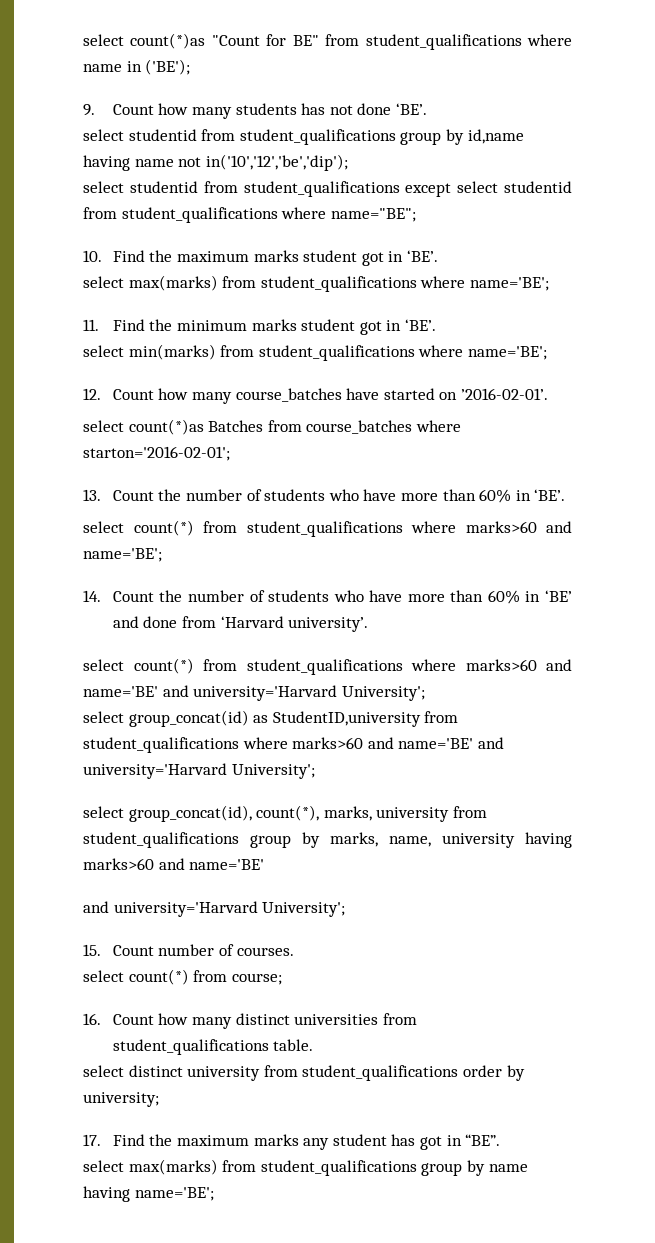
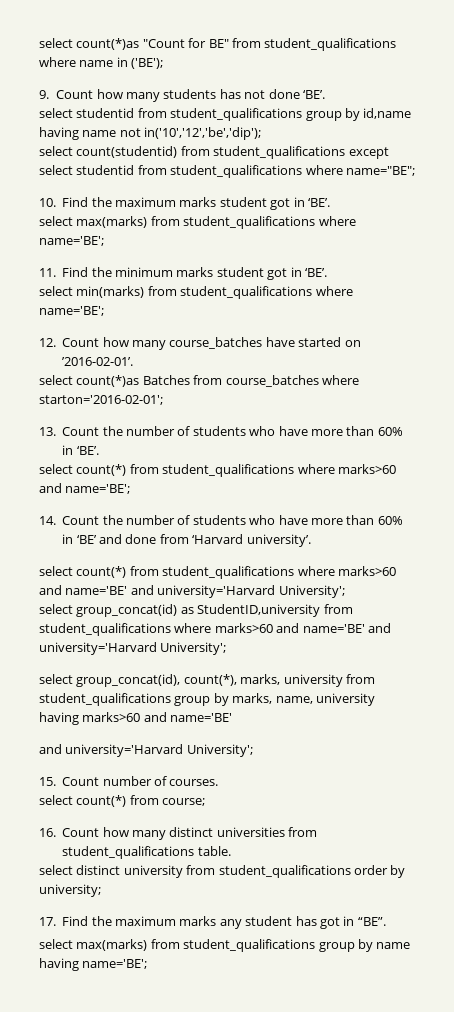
[129,181,198,193] studentid -> [76,146,178,158] count(studentid)

